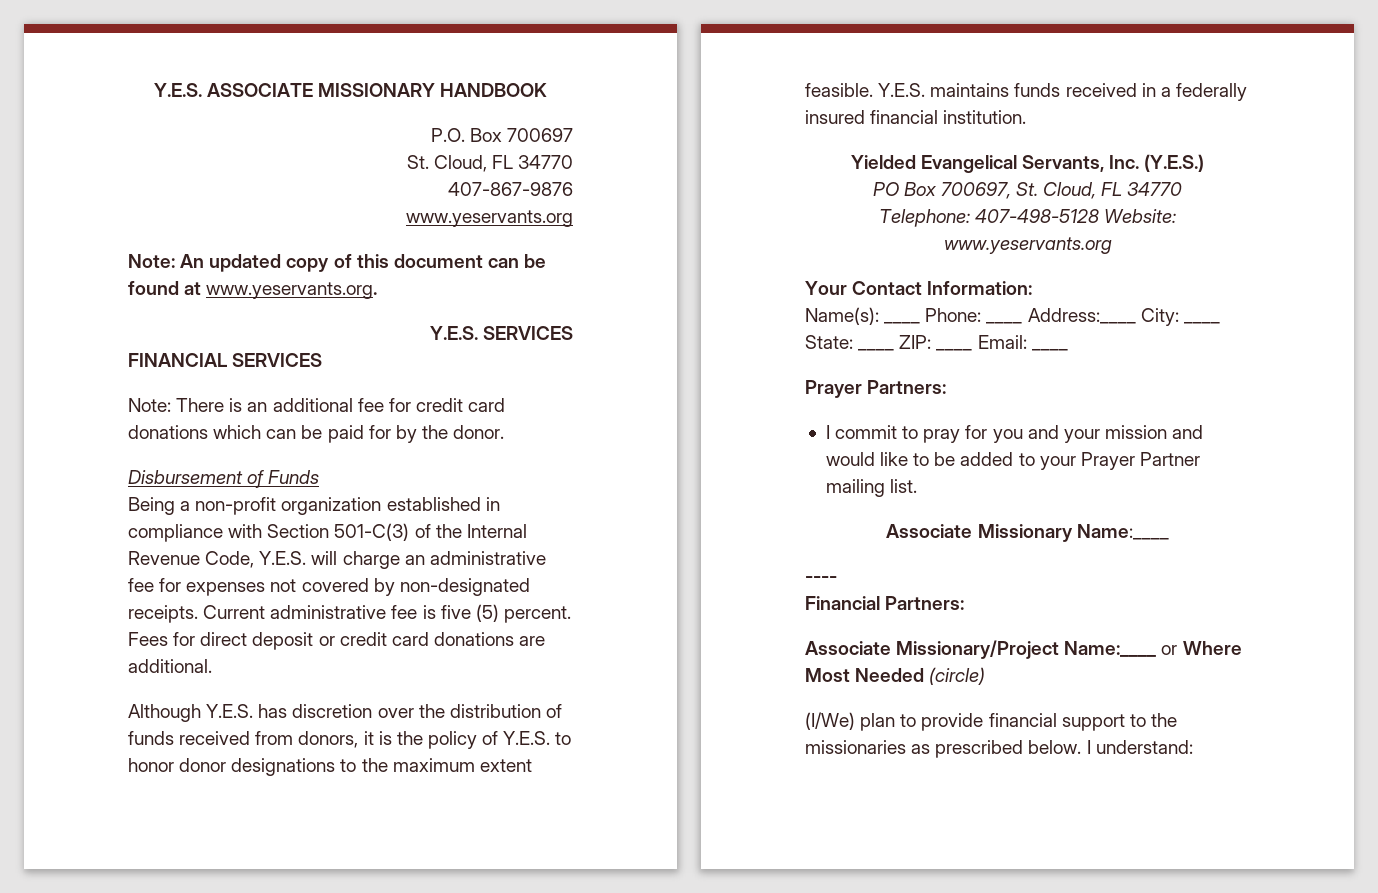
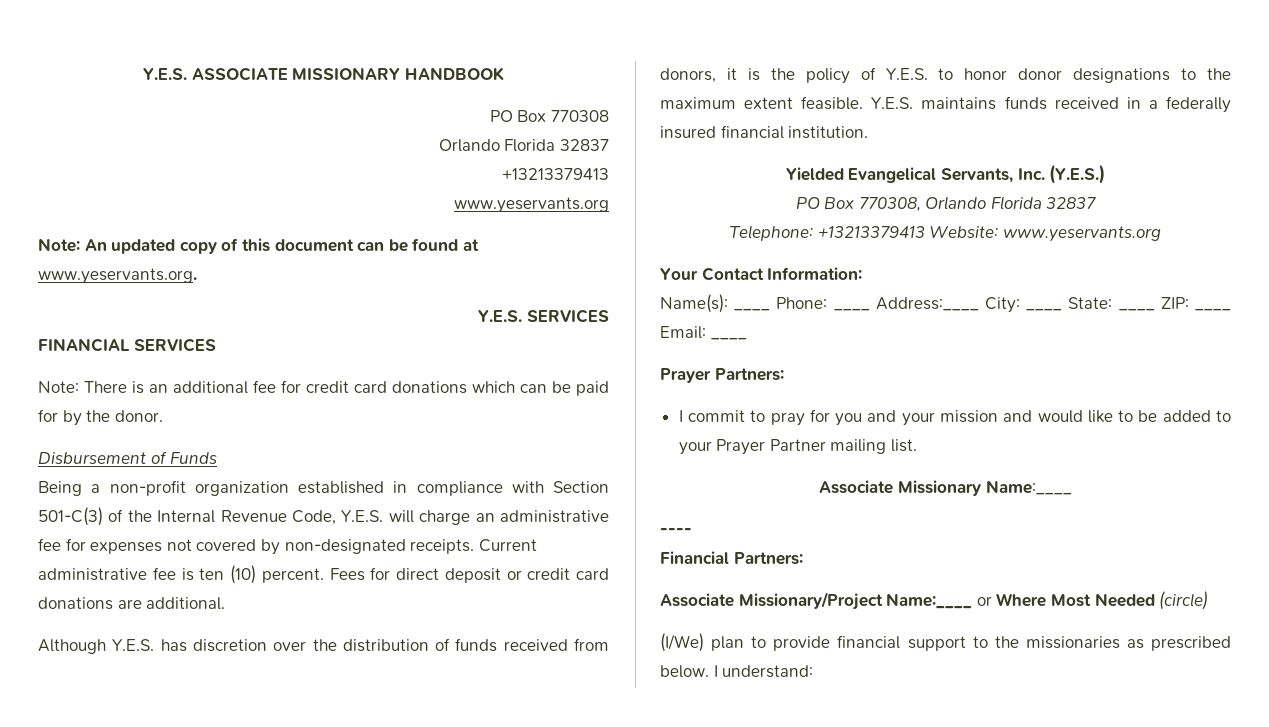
[430,128,573,142] [406,155,573,172] [448,182,573,196] P.O. Box 700697 // St. Cloud, FL 34770 // 407-867-9876 -> [489,110,609,122] [438,139,609,152] [502,168,609,180] PO Box 770308 // Orlando Florida 32837 // +13213379413
[440,604,499,622] five (5) -> [199,565,256,584] ten (10)
[940,182,1183,199] 700697, St. Cloud, FL 34770 -> [858,196,1097,212] 770308, Orlando Florida 32837
[975,209,1099,223] 407-498-5128 -> [817,226,925,238] +13213379413

